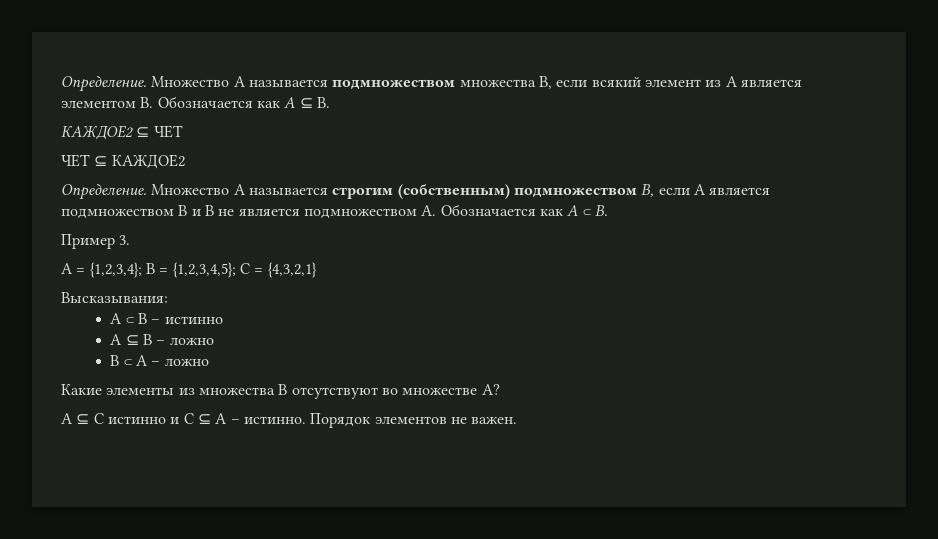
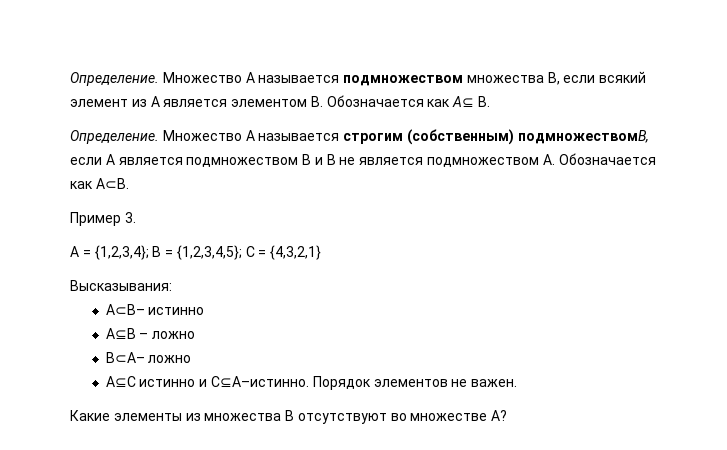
[284,97,330,108] [61,125,183,140] [61,154,185,169] A ⊆ B. // КАЖДОЕ2 ⊆ ЧЕТ // ЧЕТ ⊆ КАЖДОЕ2 -> [452,96,491,107] A⊆ B.
[513,184,655,198] подмножеством B, -> [517,130,649,144] подмножествомB,
[567,205,608,216] A ⊂ B. -> [95,178,129,189] A⊂B.
[110,313,223,324] [110,334,214,345] [110,355,209,366] A ⊂ B – истинно // A ⊆ B – ложно // B ⊂ A – ложно -> [105,304,205,315] [105,328,196,339] [105,352,192,363] [105,376,518,390] A⊂B– истинно // A⊆B – ложно // B⊂A– ложно // A⊆C истинно и C⊆A–истинно. Порядок элементов не важен.
[61,413,518,428] // A ⊆ C истинно и C ⊆ A – истинно. Порядок элементов не важен. -> (508, 415) none

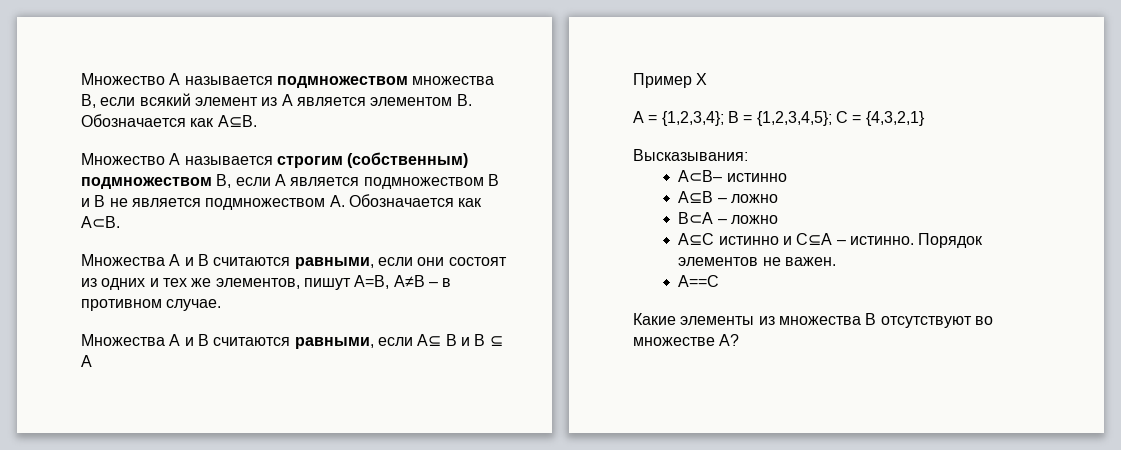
[70,72,159,86] Определение. -> (81, 79) none
[452,96,491,107] [70,130,159,144] A⊆ B. // Определение. -> [217,115,257,127] A⊆B. //
[517,130,649,144] подмножествомB, -> [81,174,232,189] подмножеством B,
(129, 183) none -> [81,254,507,269] [81,275,452,290] [81,299,222,311] [81,334,503,349] [81,355,92,367] // Множества А и В считаются равными, если они состоят из одних и тех же элементов, пишут А=В, А≠В – в противном случае. // Множества А и В считаются равными, если A⊆ B и B ⊆ A
[124,212,136,223] 3. -> [696,73,708,85] Х
[105,352,145,363] B⊂A– -> [678,212,727,224] B⊂A –
[210,376,309,387] C⊆A–истинно. -> [796,233,914,245] C⊆A – истинно.
(518, 383) none -> [678,275,720,287] // A==C

